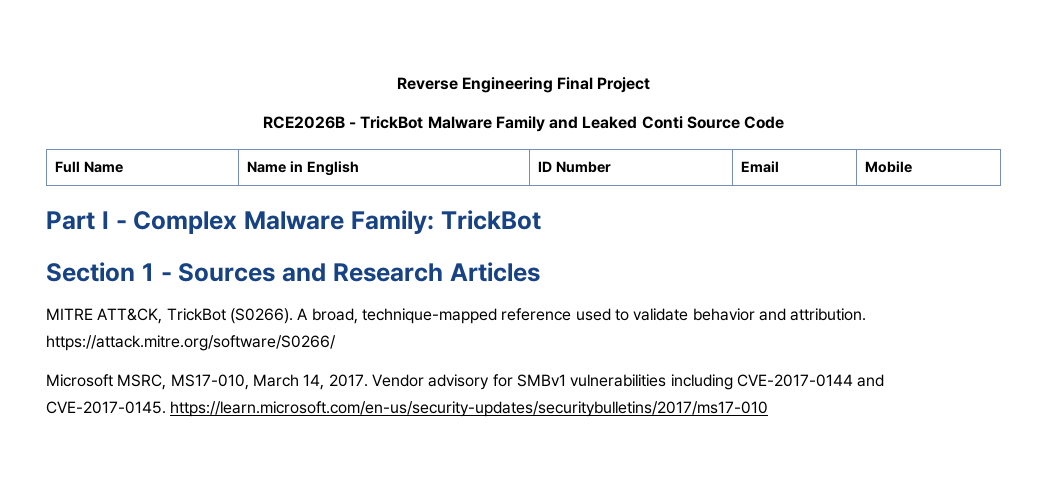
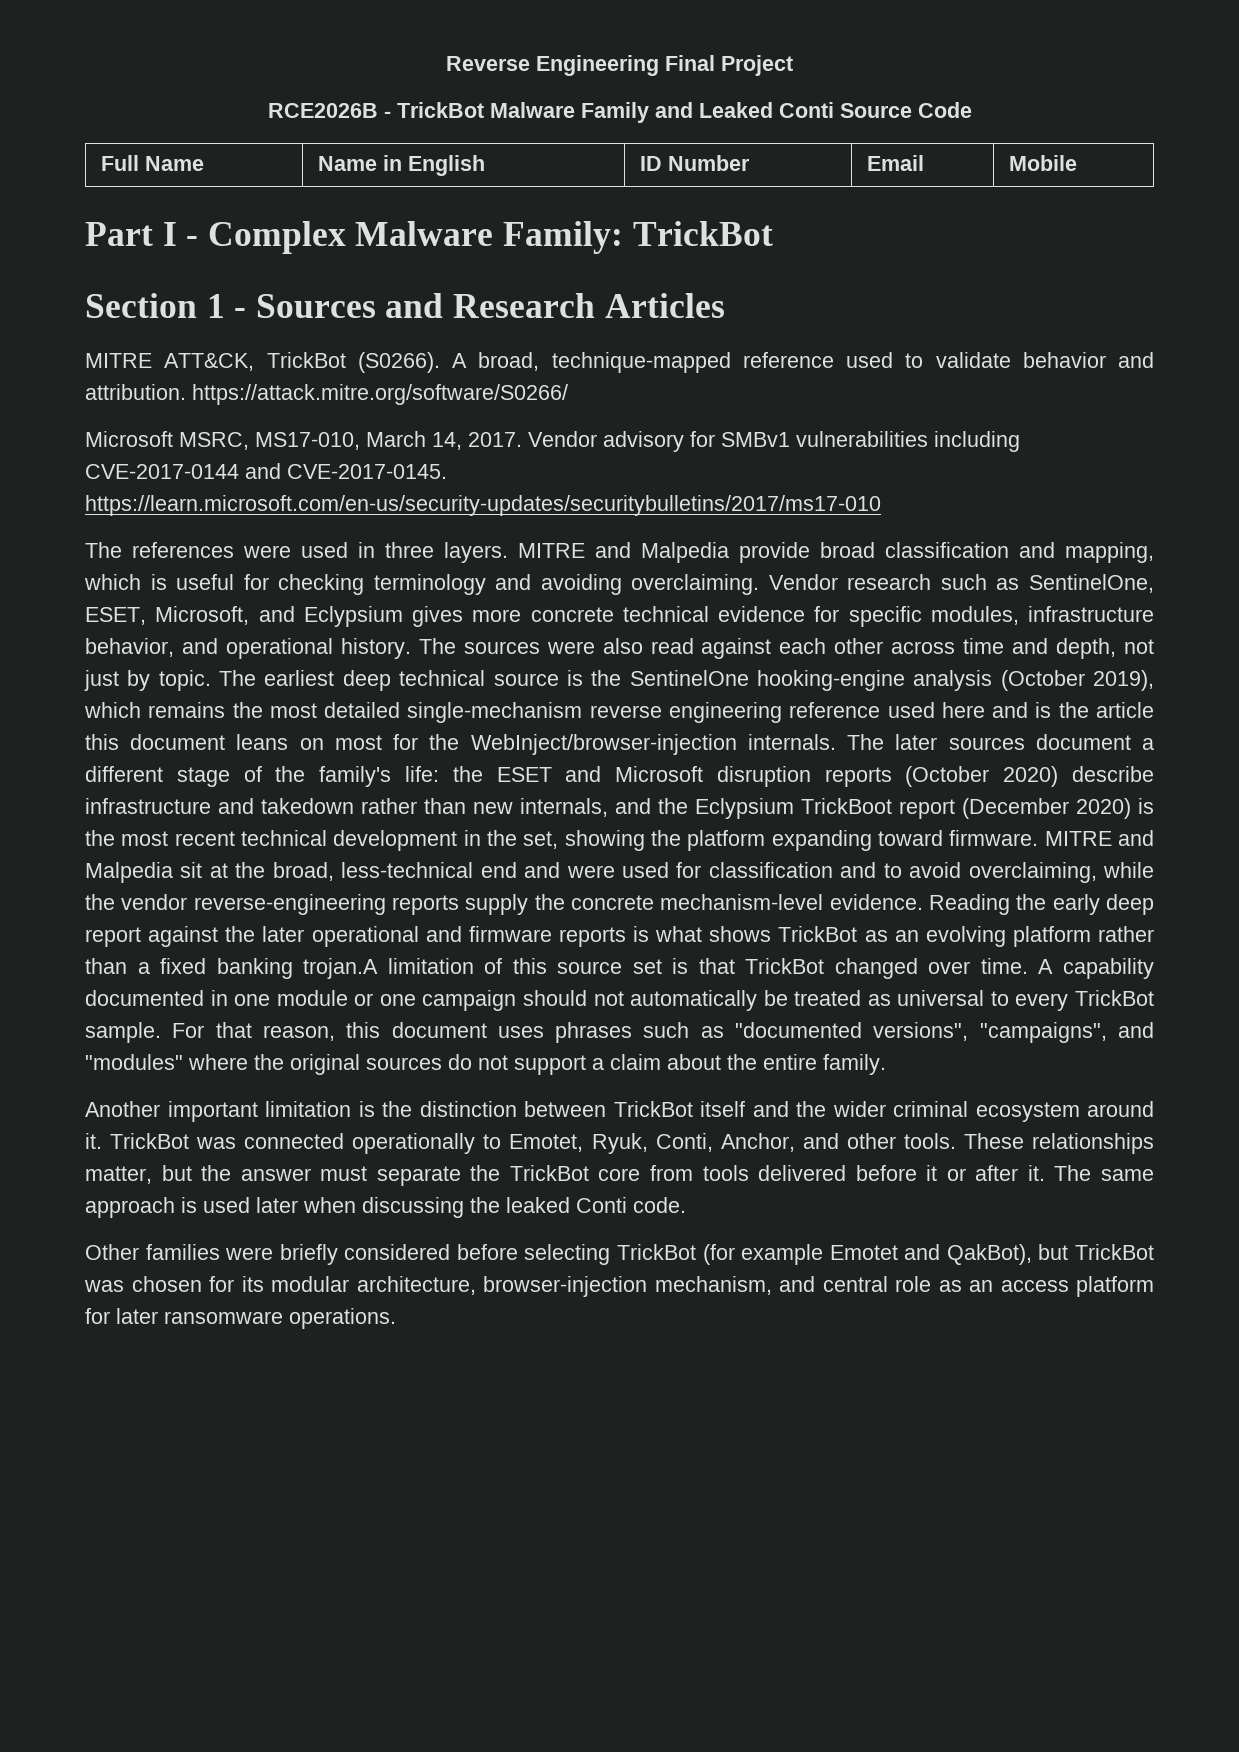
(769, 409) none -> [85,542,1154,563] [84,574,1154,595] [85,606,1154,627] [85,638,1154,659] [84,670,1154,691] [84,702,1155,723] [85,734,1155,755] [85,766,1155,787] [85,798,1154,819] [85,830,1155,851] [85,862,1154,883] [85,894,1155,915] [85,926,1154,947] [85,958,1154,979] [85,990,1154,1011] [85,1022,1154,1043] [85,1054,886,1075] [85,1101,1154,1122] [85,1133,1154,1154] [85,1165,1154,1186] [85,1197,686,1218] [85,1244,1154,1265] [84,1276,1154,1297] [85,1308,396,1329] // The references were used in three layers. MITRE and Malpedia provide broad classification and mapping, which is useful for checking terminology and avoiding overclaiming. Vendor research such as SentinelOne, ESET, Microsoft, and Eclypsium gives more concrete technical evidence for specific modules, infrastructure behavior, and operational history. The sources were also read against each other across time and depth, not just by topic. The earliest deep technical source is the SentinelOne hooking-engine analysis (October 2019), which remains the most detailed single-mechanism reverse engineering reference used here and is the article this document leans on most for the WebInject/browser-injection internals. The later sources document a different stage of the family's life: the ESET and Microsoft disruption reports (October 2020) describe infrastructure and takedown rather than new internals, and the Eclypsium TrickBoot report (December 2020) is the most recent technical development in the set, showing the platform expanding toward firmware. MITRE and Malpedia sit at the broad, less-technical end and were used for classification and to avoid overclaiming, while the vendor reverse-engineering reports supply the concrete mechanism-level evidence. Reading the early deep report against the later operational and firmware reports is what shows TrickBot as an evolving platform rather than a fixed banking trojan.A limitation of this source set is that TrickBot changed over time. A capability documented in one module or one campaign should not automatically be treated as universal to every TrickBot sample. For that reason, this document uses phrases such as "documented versions", "campaigns", and "modules" where the original sources do not support a claim about the entire family. // Another important limitation is the distinction between TrickBot itself and the wider criminal ecosystem around it. TrickBot was connected operationally to Emotet, Ryuk, Conti, Anchor, and other tools. These relationships matter, but the answer must separate the TrickBot core from tools delivered before it or after it. The same approach is used later when discussing the leaked Conti code. // Other families were briefly considered before selecting TrickBot (for example Emotet and QakBot), but TrickBot was chosen for its modular architecture, browser-injection mechanism, and central role as an access platform for later ransomware operations.

